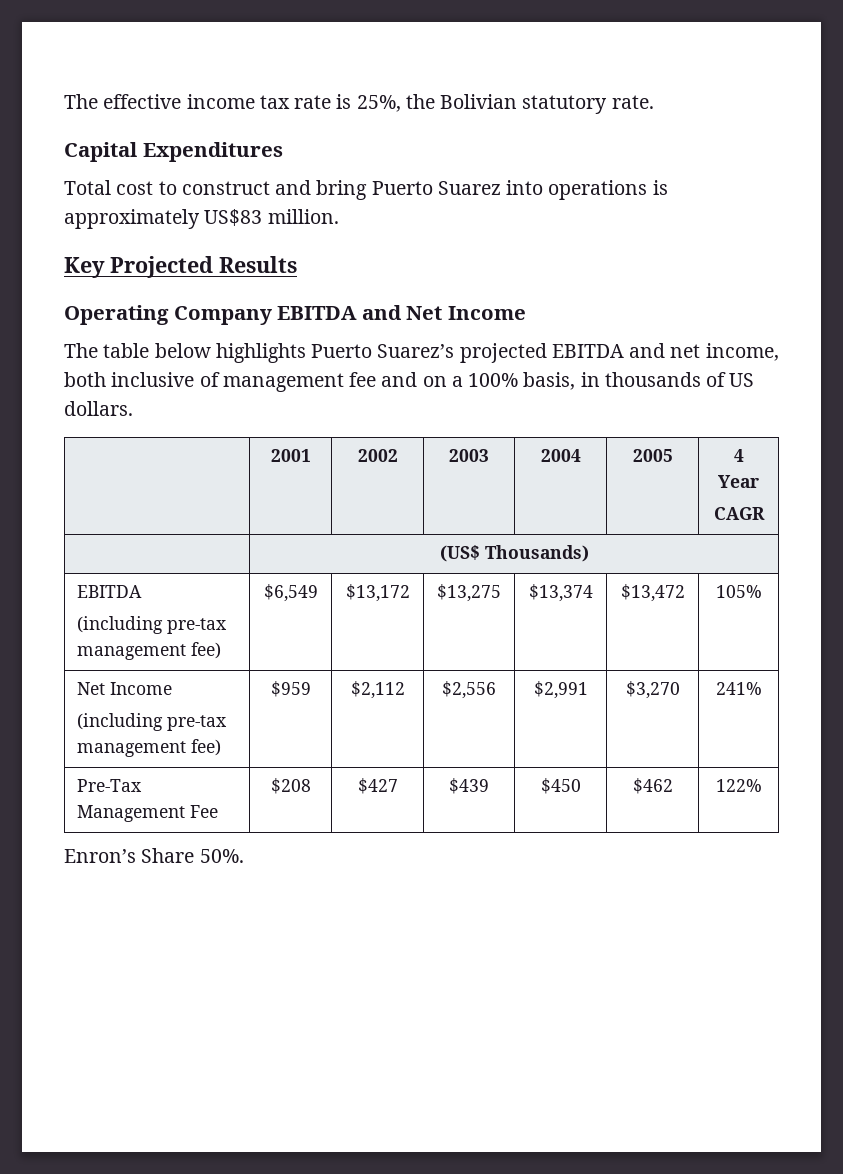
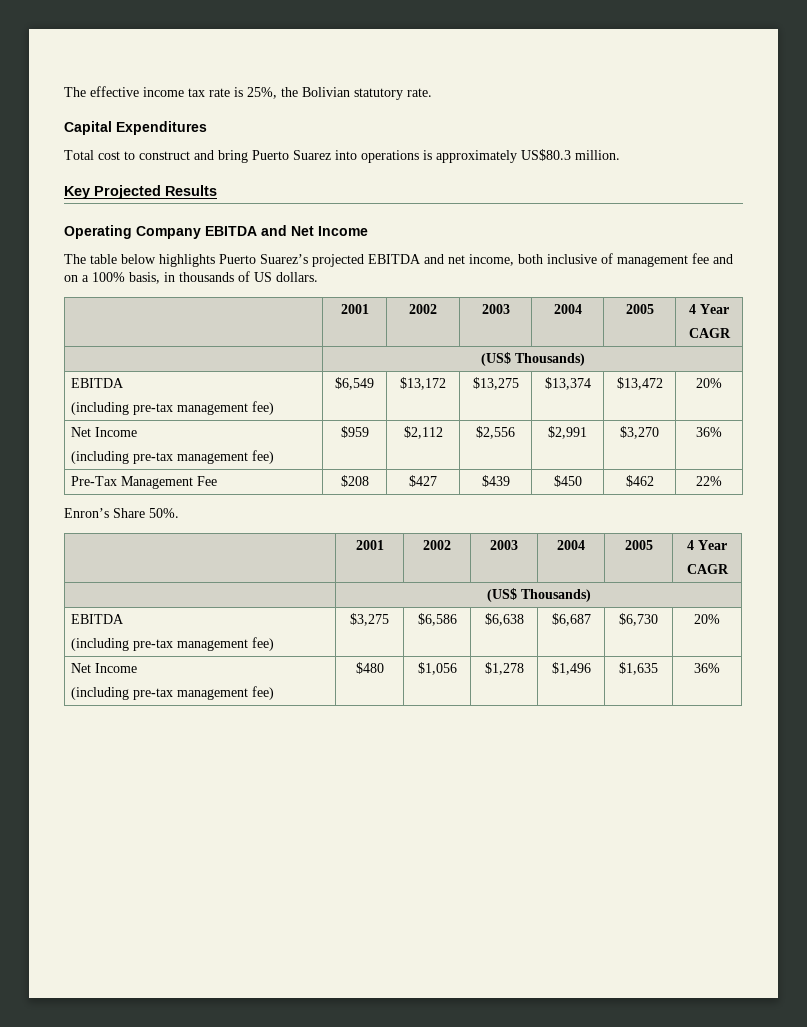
[204,209,263,226] US$83 -> [521,149,571,161] US$80.3
[715,585,762,598] 105% -> [696,378,722,388] 20%
[715,682,762,695] 241% -> [696,427,722,437] 36%
[715,779,762,792] 122% -> [696,476,722,486] 22%
(244, 856) none -> [355,540,384,550] [423,540,451,550] [490,540,518,550] [557,540,585,550] [624,540,653,550] [687,540,727,550] [686,564,729,574] [486,588,591,602] [71,614,125,624] [71,637,275,651] [350,613,389,626] [417,613,457,626] [484,613,524,626] [551,613,591,626] [619,613,658,626] [694,614,720,624] [71,663,138,673] [71,686,275,700] [355,662,384,674] [417,662,457,675] [484,662,524,675] [551,662,591,675] [619,662,658,675] [694,663,720,673] // | 2001 | 2002 | 2003 | 2004 | 2005 | 4 Year // CAGR // | (US$ Thousands) // EBITDA // (including pre-tax management fee) | $3,275 | $6,586 | $6,638 | $6,687 | $6,730 | 20% // Net Income // (including pre-tax management fee) | $480 | $1,056 | $1,278 | $1,496 | $1,635 | 36%

